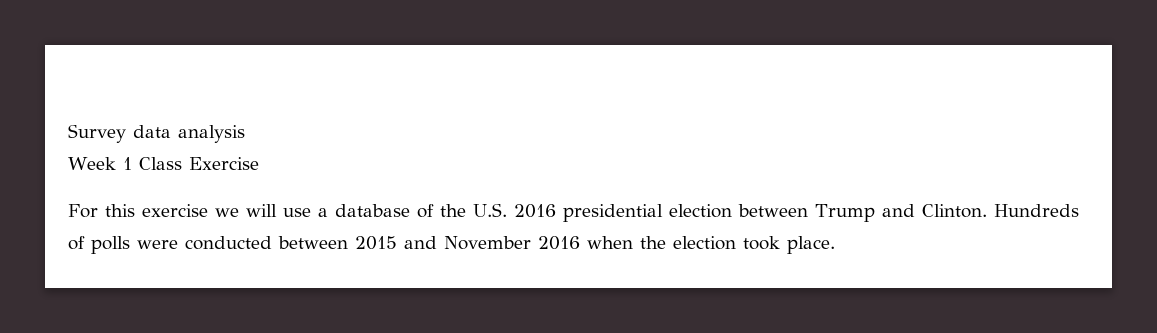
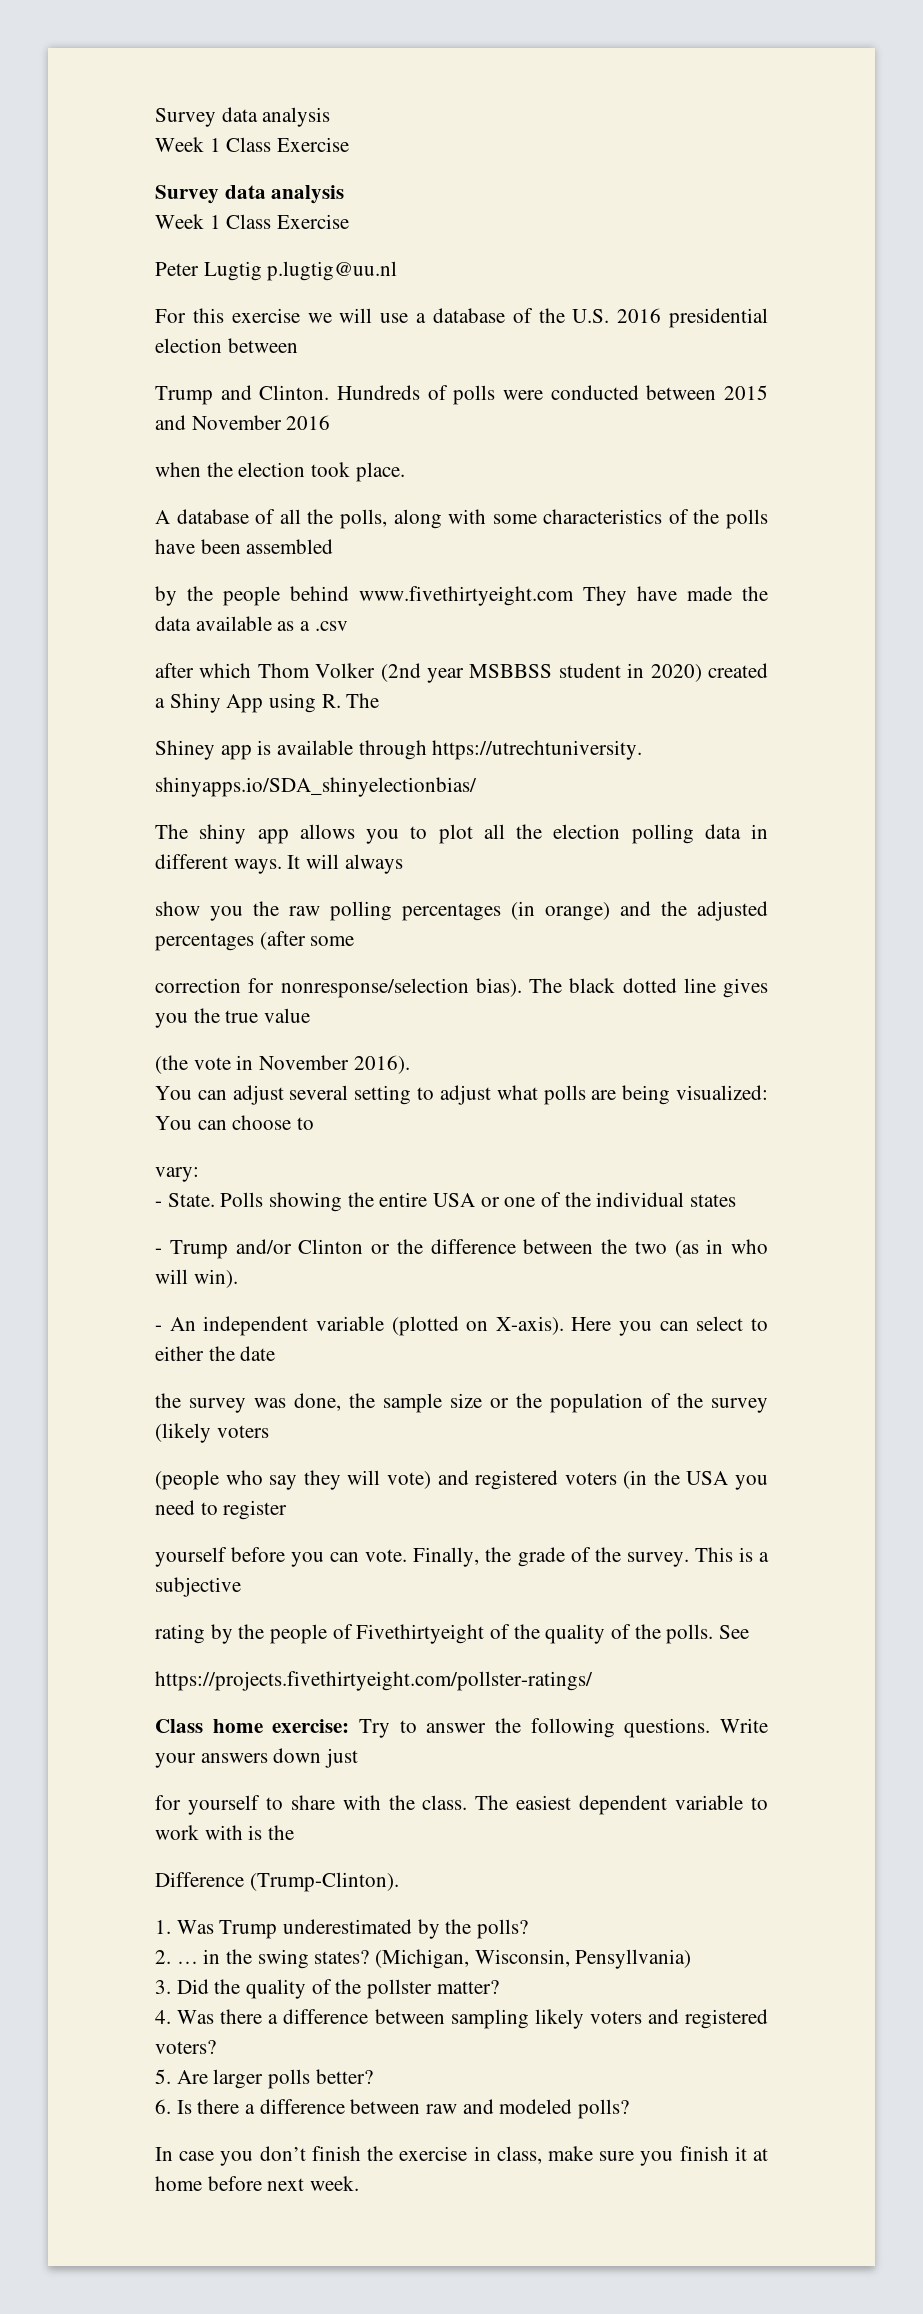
[68,124,245,143] [68,157,259,170] Survey data analysis // Week 1 Class Exercise -> [155,107,331,127] [155,137,350,152] [155,185,345,204] [155,214,350,229] [155,261,398,281] Survey data analysis // Week 1 Class Exercise // Survey data analysis // Week 1 Class Exercise // Peter Lugtig p.lugtig@uu.nl
(808, 210) none -> (298, 345) //
(580, 243) none -> (331, 422) //
(835, 245) none -> [155,509,769,529] [155,539,334,554] [155,586,768,606] [155,616,348,631] [155,663,768,683] [155,693,380,713] [155,740,643,760] [155,777,477,797] [155,824,768,844] [155,854,403,874] [155,901,768,921] [155,931,355,951] [155,978,768,998] [155,1008,311,1028] [155,1055,410,1074] [155,1085,768,1105] [155,1115,315,1130] [155,1167,199,1182] [155,1192,737,1212] [155,1239,768,1259] [155,1269,238,1288] [155,1316,768,1336] [155,1346,276,1361] [155,1393,768,1413] [155,1423,269,1443] [155,1470,768,1490] [155,1500,288,1520] [155,1547,770,1567] [155,1577,241,1597] [155,1624,750,1644] [155,1671,593,1691] [155,1718,768,1738] [155,1748,359,1768] [155,1795,768,1815] [155,1825,295,1840] [155,1872,399,1892] [155,1919,529,1939] [155,1949,692,1969] [155,1979,499,1999] [155,2009,769,2029] [155,2040,216,2054] [155,2069,373,2089] [155,2099,630,2119] [155,2146,768,2166] [155,2176,360,2191] // A database of all the polls, along with some characteristics of the polls have been assembled // by the people behind www.fivethirtyeight.com They have made the data available as a .csv // after which Thom Volker (2nd year MSBBSS student in 2020) created a Shiny App using R. The // Shiney app is available through https://utrechtuniversity. // shinyapps.io/SDA_shinyelectionbias/ // The shiny app allows you to plot all the election polling data in different ways. It will always // show you the raw polling percentages (in orange) and the adjusted percentages (after some // correction for nonresponse/selection bias). The black dotted line gives you the true value // (the vote in November 2016). // You can adjust several setting to adjust what polls are being visualized: You can choose to // vary: // - State. Polls showing the entire USA or one of the individual states // - Trump and/or Clinton or the difference between the two (as in who will win). // - An independent variable (plotted on X-axis). Here you can select to either the date // the survey was done, the sample size or the population of the survey (likely voters // (people who say they will vote) and registered voters (in the USA you need to register // yourself before you can vote. Finally, the grade of the survey. This is a subjective // rating by the people of Fivethirtyeight of the quality of the polls. See // https://projects.fivethirtyeight.com/pollster-ratings/ // Class home exercise: Try to answer the following questions. Write your answers down just // for yourself to share with the class. The easiest dependent variable to work with is the // Difference (Trump-Clinton). // 1. Was Trump underestimated by the polls? // 2. … in the swing states? (Michigan, Wisconsin, Pensyllvania) // 3. Did the quality of the pollster matter? // 4. Was there a difference between sampling likely voters and registered voters? // 5. Are larger polls better? // 6. Is there a difference between raw and modeled polls? // In case you don’t finish the exercise in class, make sure you finish it at home before next week.

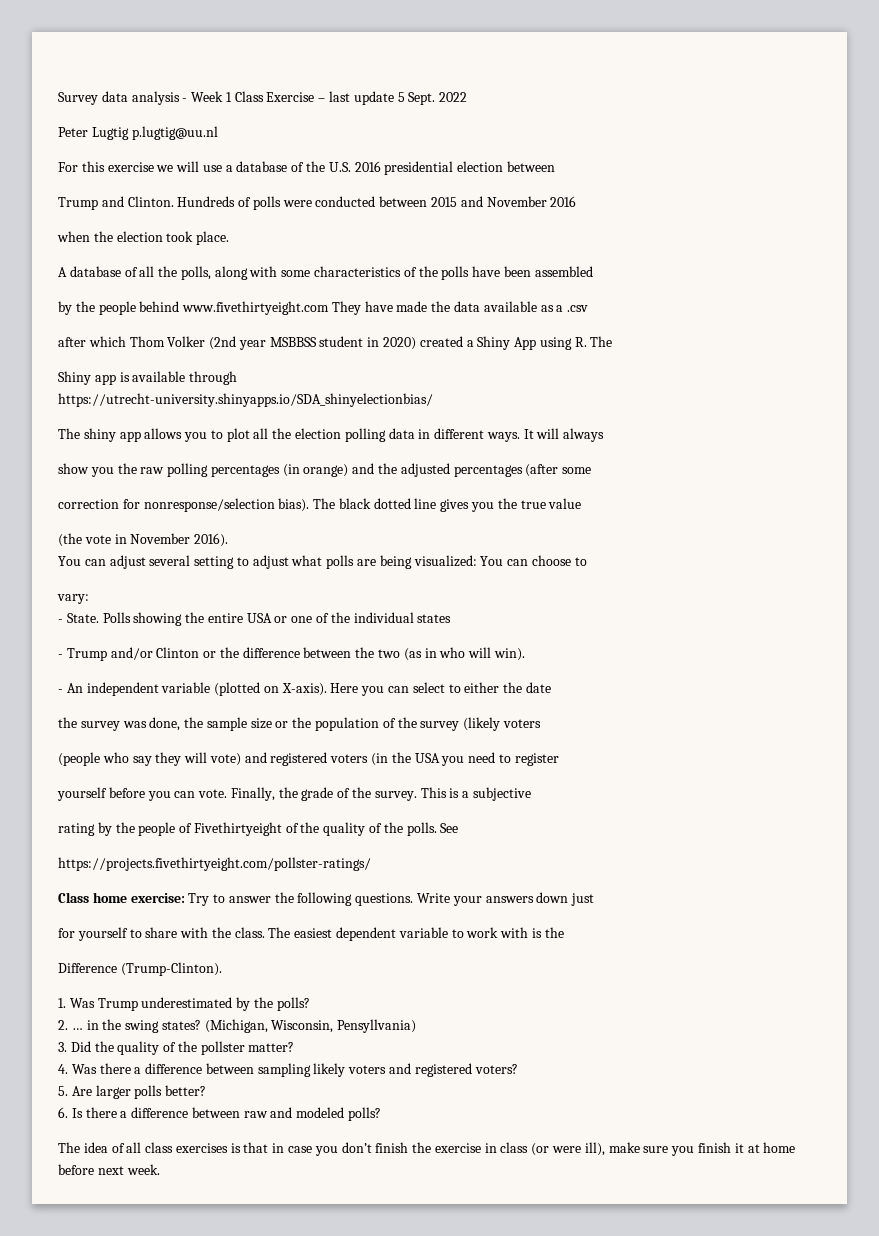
[155,107,331,127] [155,137,350,152] [155,185,345,204] [155,214,350,229] Survey data analysis // Week 1 Class Exercise // Survey data analysis // Week 1 Class Exercise -> [58,91,468,105] Survey data analysis - Week 1 Class Exercise – last update 5 Sept. 2022
[155,740,215,760] Shiney -> [58,371,91,385] Shiny
[432,740,643,760] [155,777,477,797] https://utrechtuniversity. // shinyapps.io/SDA_shinyelectionbias/ -> [58,393,433,407] // https://utrecht-university.shinyapps.io/SDA_shinyelectionbias/
[155,2147,173,2161] In -> [58,1142,285,1153] The idea of all class exercises is that in
[496,2146,542,2164] class, -> [500,1142,605,1156] class (or were ill),

